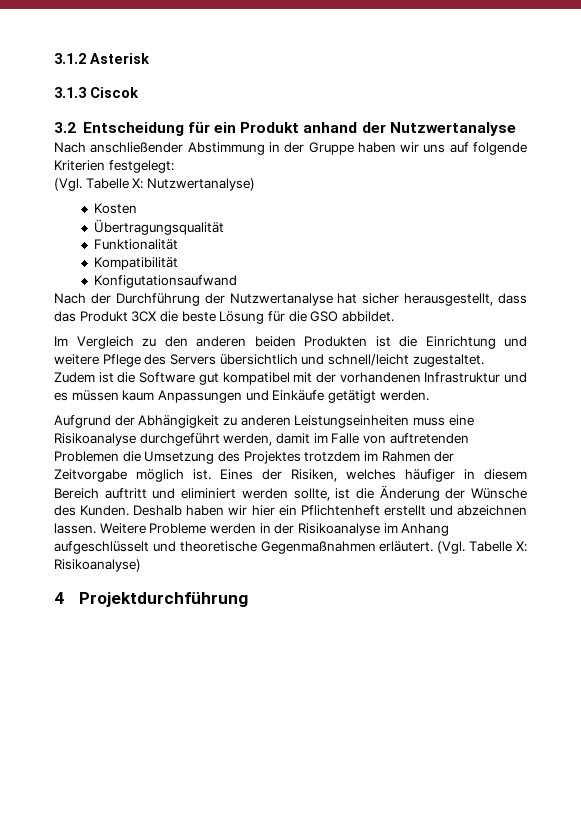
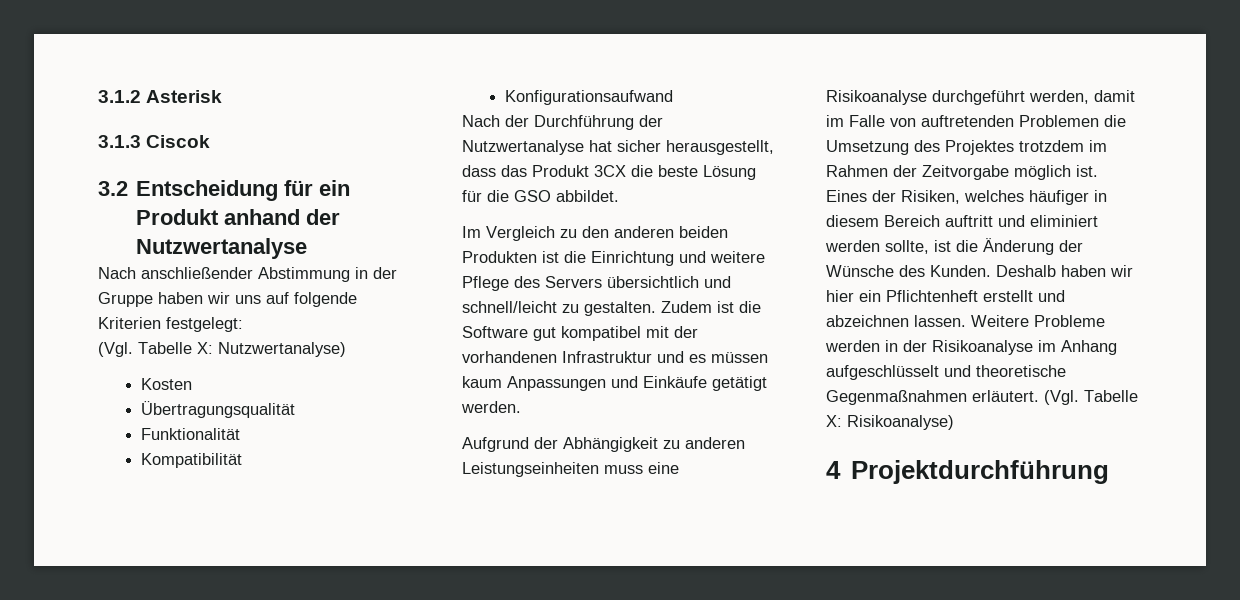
[93,275,237,288] Konfigutationsaufwand -> [504,90,673,105] Konfigurationsaufwand
[412,354,484,367] zugestaltet. -> [562,301,656,316] zu gestalten.

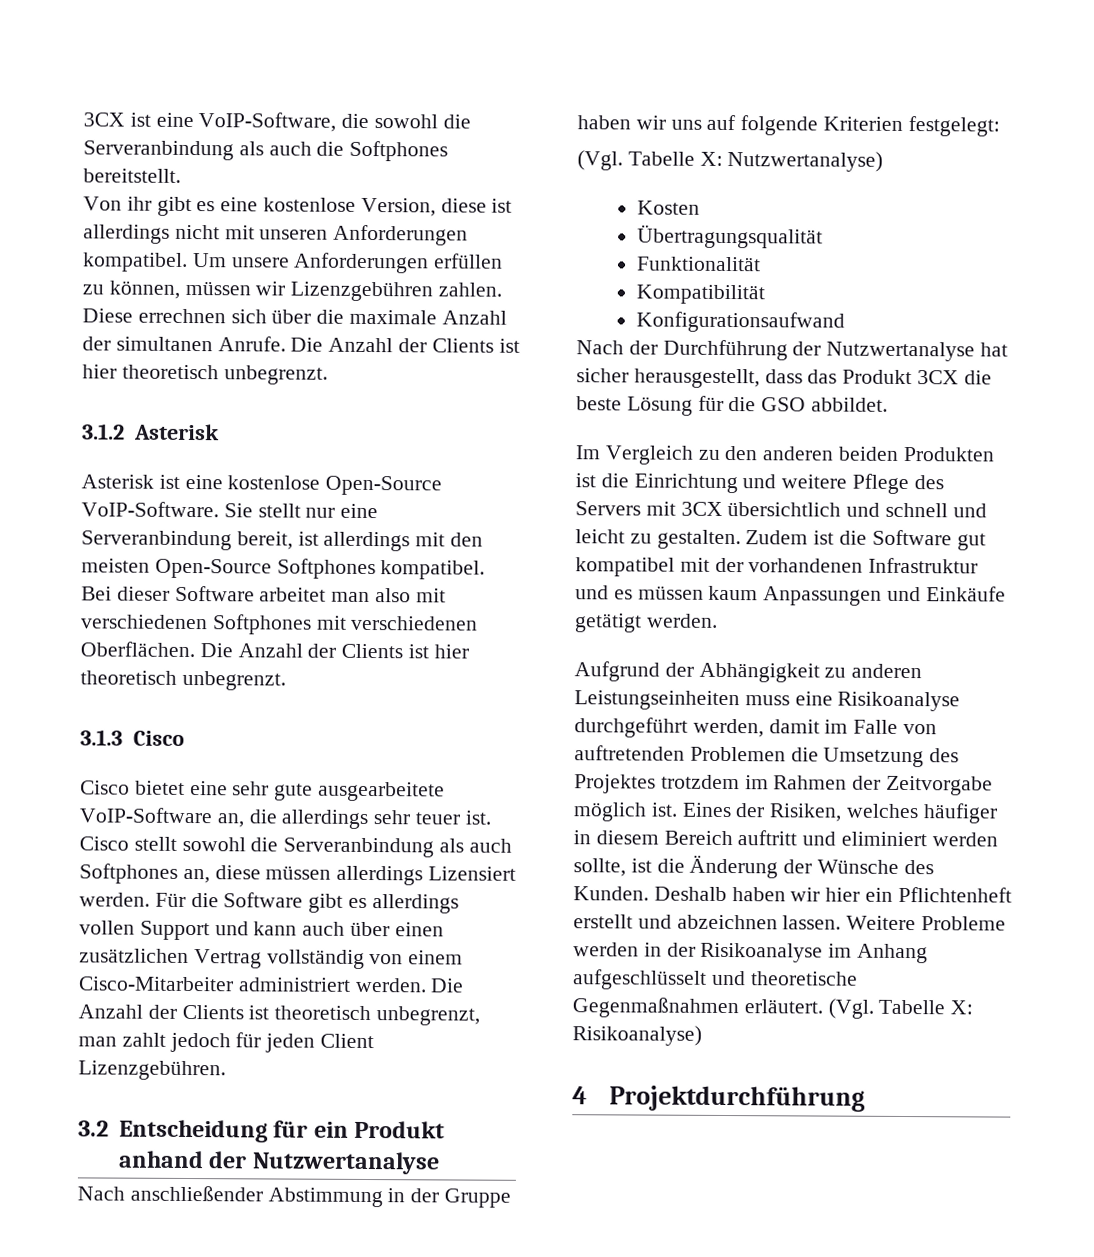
[98,90,223,103] [98,135,211,148] 3.1.2 Asterisk // 3.1.3 Ciscok -> [83,112,471,132] [83,140,449,162] [83,168,181,183] [83,196,513,217] [83,224,469,246] [82,252,504,274] [82,280,503,302] [82,308,507,325] [82,336,520,353] [82,364,328,385] [82,423,220,441] [81,474,443,496] [81,501,379,519] [81,530,484,552] [81,558,486,580] [81,585,446,603] [80,614,479,635] [80,641,469,659] [80,670,286,691] [80,729,185,746] [80,780,446,802] [79,807,491,830] [79,836,512,858] [79,863,517,886] [79,892,459,914] [79,920,444,941] [79,948,464,969] [78,976,465,993] [78,1004,481,1026] [78,1032,375,1053] [78,1060,226,1081] 3CX ist eine VoIP-Software, die sowohl die Serveranbindung als auch die Softphones bereitstellt. // Von ihr gibt es eine kostenlose Version, diese ist allerdings nicht mit unseren Anforderungen kompatibel. Um unsere Anforderungen erfüllen zu können, müssen wir Lizenzgebühren zahlen. Diese errechnen sich über die maximale Anzahl der simultanen Anrufe. Die Anzahl der Clients ist hier theoretisch unbegrenzt. // 3.1.2 Asterisk // Asterisk ist eine kostenlose Open-Source VoIP-Software. Sie stellt nur eine Serveranbindung bereit, ist allerdings mit den meisten Open-Source Softphones kompatibel. Bei dieser Software arbeitet man also mit verschiedenen Softphones mit verschiedenen Oberflächen. Die Anzahl der Clients ist hier theoretisch unbegrenzt. // 3.1.3 Cisco // Cisco bietet eine sehr gute ausgearbeitete VoIP-Software an, die allerdings sehr teuer ist. Cisco stellt sowohl die Serveranbindung als auch Softphones an, diese müssen allerdings Lizensiert werden. Für die Software gibt es allerdings vollen Support und kann auch über einen zusätzlichen Vertrag vollständig von einem Cisco-Mitarbeiter administriert werden. Die Anzahl der Clients ist theoretisch unbegrenzt, man zahlt jedoch für jeden Client Lizenzgebühren.
[607,276,731,288] [462,301,557,313] übersichtlich und schnell/leicht -> [645,501,987,518] [575,529,625,544] mit 3CX übersichtlich und schnell und leicht

